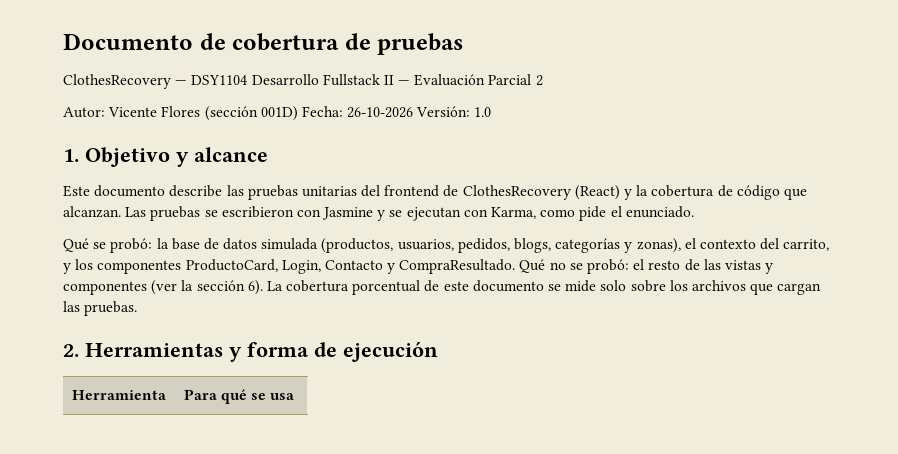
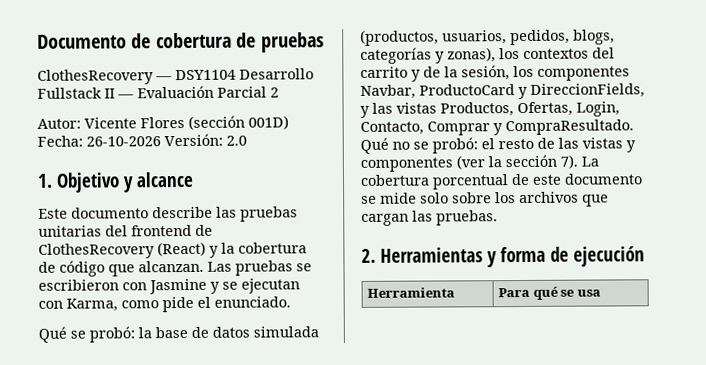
[474,107,492,117] 1.0 -> [226,135,247,146] 2.0
[684,238,830,251] [63,259,383,274] el contexto del carrito, y los componentes ProductoCard, Login, Contacto -> [499,47,615,60] [360,65,630,82] [360,83,645,100] [360,101,620,118] [360,121,490,136] los contextos del carrito y de la sesión, los componentes Navbar, ProductoCard y DireccionFields, y las vistas Productos, Ofertas, Login, Contacto, Comprar
[247,280,263,295] 6). -> [560,154,578,169] 7).

